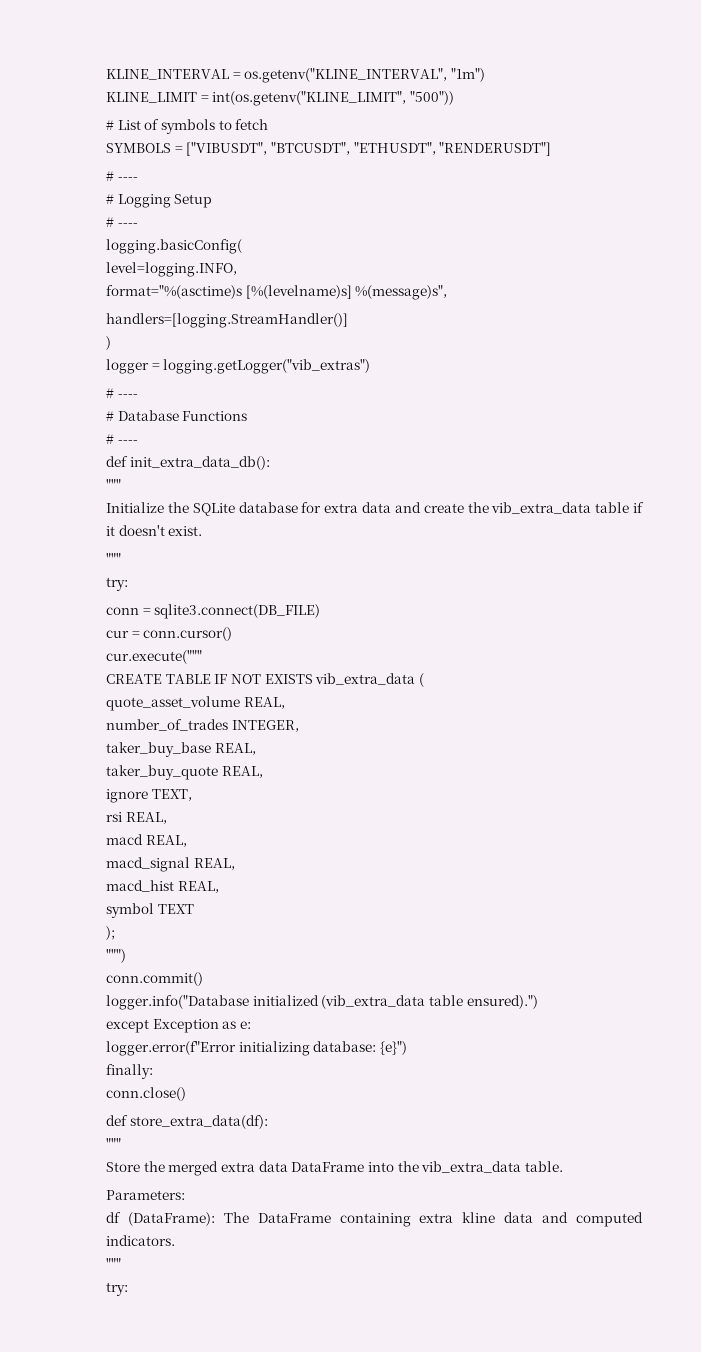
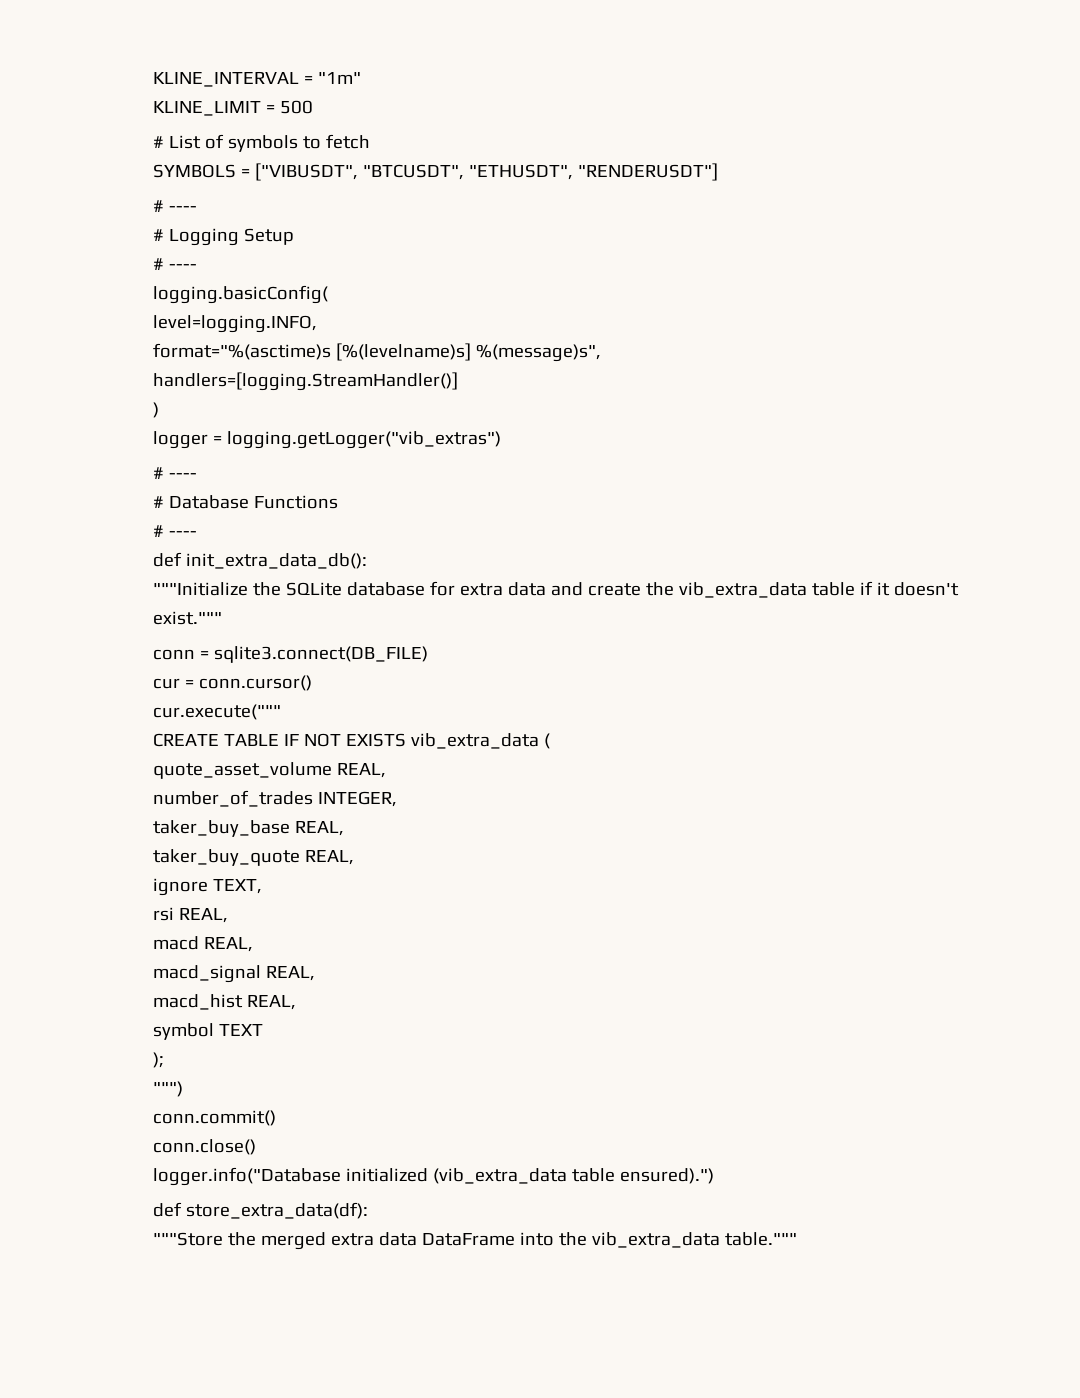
[244,68,486,83] os.getenv("KLINE_INTERVAL", "1m") -> [318,72,362,84] "1m"
[212,91,455,106] int(os.getenv("KLINE_LIMIT", "500")) -> [280,100,314,114] 500
[106,479,122,490] [106,502,165,513] """ // Initialize -> [153,582,249,596] """Initialize
[168,526,203,536] [106,553,122,564] [106,577,129,591] exist. // """ // try: -> [153,611,223,625] exist."""
(204, 979) none -> [153,1139,257,1155] // conn.close()
[106,1019,252,1033] [106,1041,408,1056] [106,1064,154,1079] [106,1087,187,1101] // except Exception as e: // logger.error(f"Error initializing database: {e}") // finally: // conn.close() -> (715, 1176) none
[106,1138,122,1149] [106,1162,141,1172] """ // Store -> [153,1232,224,1246] """Store
[524,1161,563,1172] [106,1190,186,1200] [106,1212,643,1227] [106,1235,176,1246] [106,1258,122,1269] [106,1282,129,1296] table. // Parameters: // df (DataFrame): The DataFrame containing extra kline data and computed indicators. // """ // try: -> [725,1232,798,1246] table."""

